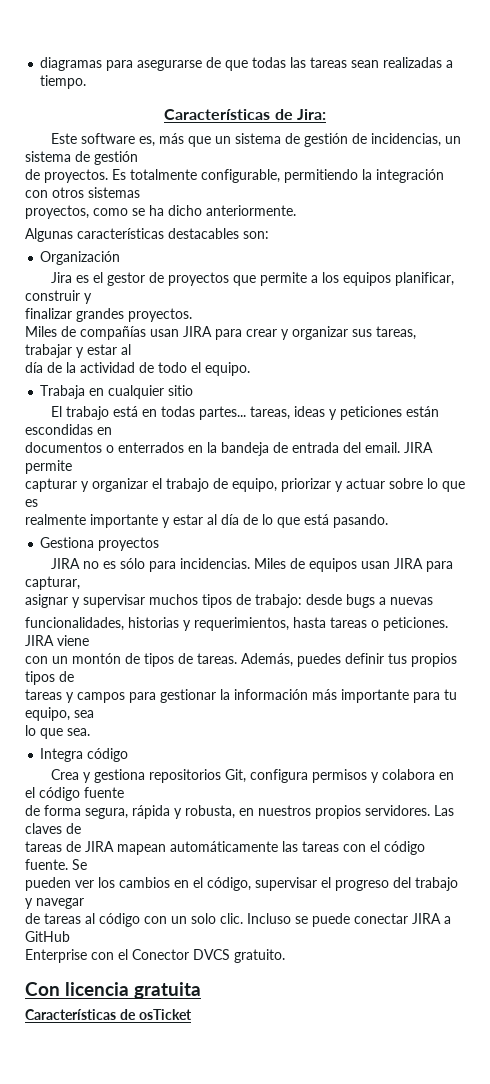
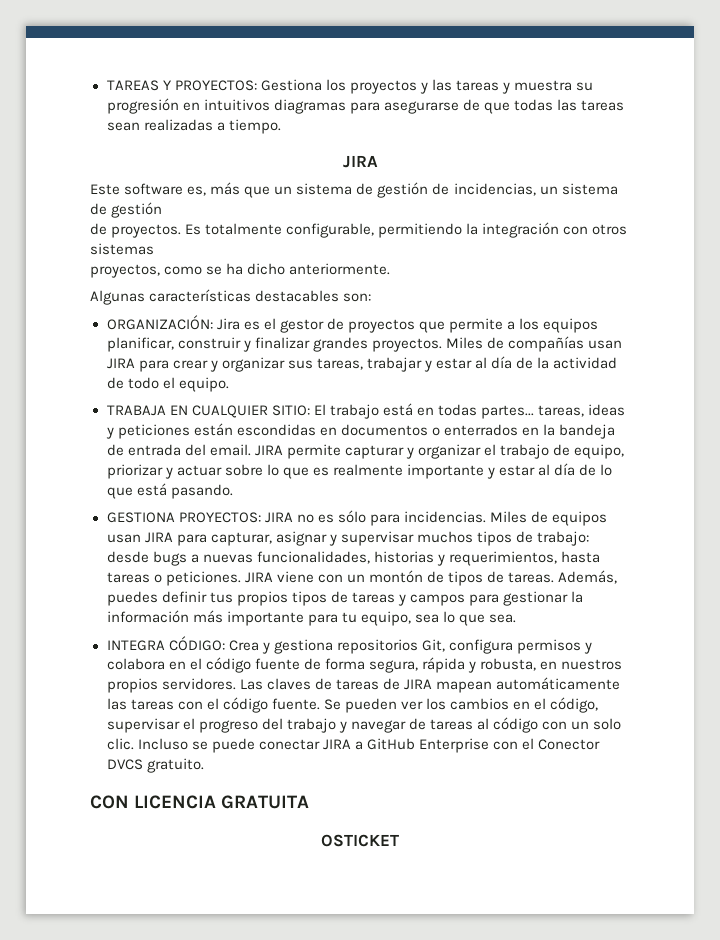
(40, 64) none -> [106,79,594,94] [106,98,270,114] TAREAS Y PROYECTOS: Gestiona los proyectos y las tareas y muestra su progresión en intuitivos
[164,109,326,120] Características de Jira: -> [342,155,378,168] JIRA
[40,251,121,265] Organización // -> [106,315,213,330] ORGANIZACIÓN:
(92, 298) // -> (251, 346) none
(192, 315) // -> (442, 345) none
(131, 349) // -> (488, 363) none
[40,385,194,399] Trabaja en cualquier sitio // -> [106,405,310,418] TRABAJA EN CUALQUIER SITIO:
(112, 431) // -> (337, 431) none
(72, 467) // -> (341, 451) none
(38, 503) // -> (329, 471) none
[40,537,160,551] Gestiona proyectos // -> [106,512,261,523] GESTIONA PROYECTOS:
(80, 583) // -> (272, 539) none
(433, 601) // -> (253, 558) none
(89, 640) // -> (314, 577) none
(74, 676) // -> (348, 597) none
(94, 714) // -> (439, 618) none
[40,748,129,762] Integra código // -> [106,636,225,651] INTEGRA CÓDIGO:
(124, 792) // -> (300, 664) none
(81, 828) // -> (332, 684) none
(87, 864) // -> (341, 704) none
(84, 903) // -> (406, 726) none
(70, 936) // -> (415, 744) none
[25,982,202,999] [25,1009,192,1020] Con licencia gratuita // Características de osTicket -> [90,795,310,809] [321,834,399,847] CON LICENCIA GRATUITA // OSTICKET

